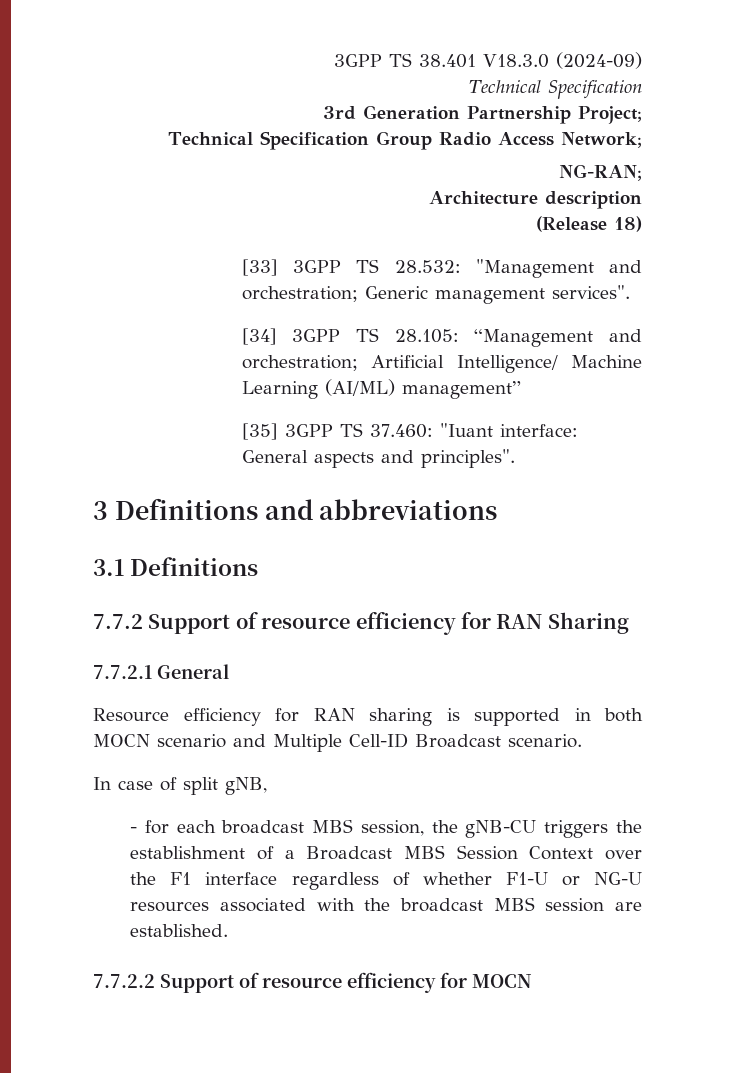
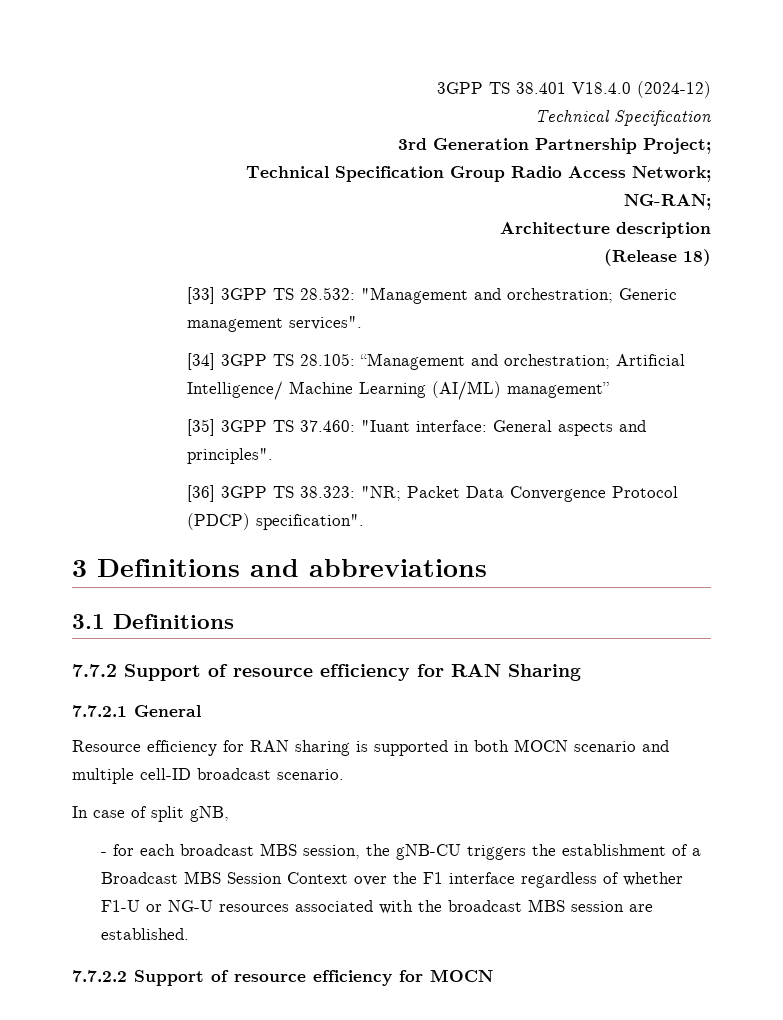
[483,52,642,69] V18.3.0 (2024-09) -> [572,81,711,98] V18.4.0 (2024-12)
(515, 458) none -> [186,485,678,502] [186,513,364,530] // [36] 3GPP TS 38.323: "NR; Packet Data Convergence Protocol (PDCP) specification".
[273,733,501,752] Multiple Cell-ID Broadcast -> [72,768,271,784] multiple cell-ID broadcast

